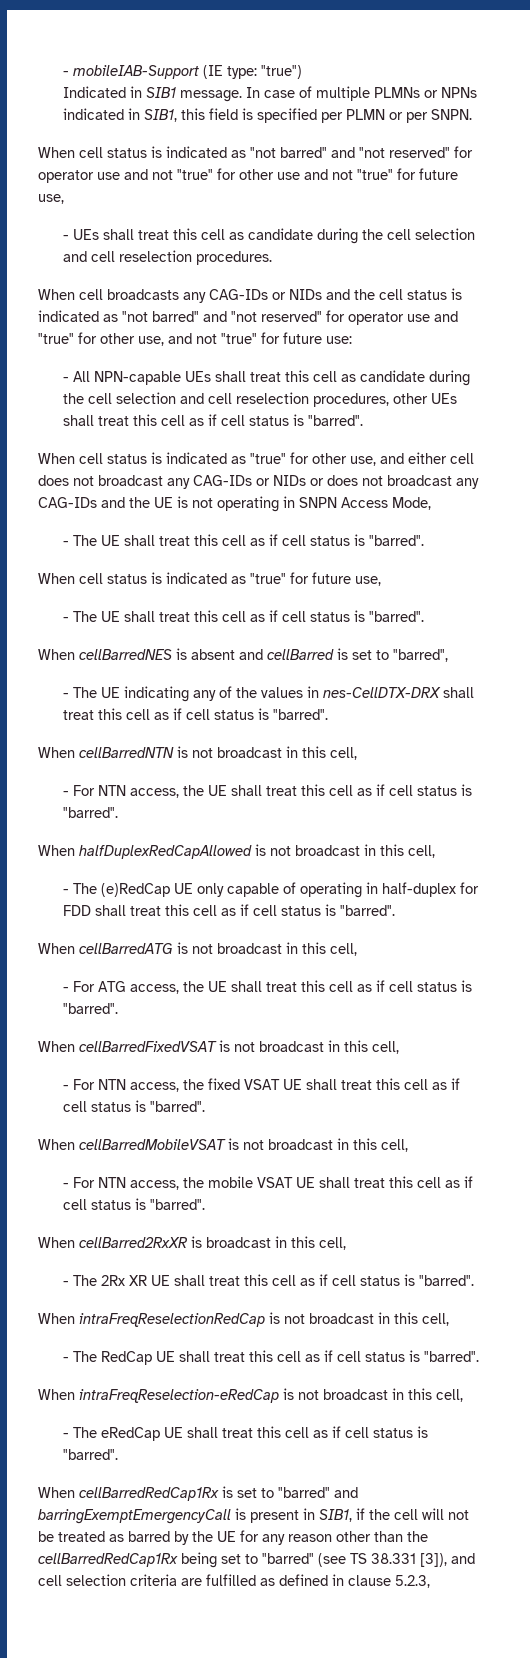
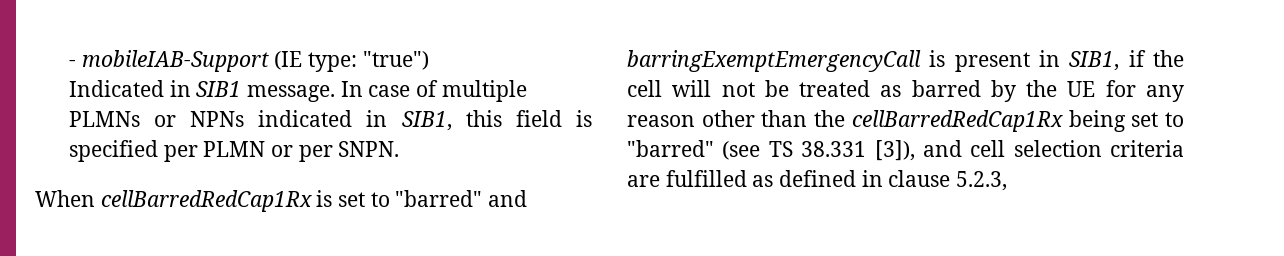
[38,146,473,158] [38,168,458,183] [38,194,64,204] [63,228,476,244] [63,250,273,265] [38,288,462,303] [38,310,458,325] [38,332,352,346] [63,370,471,386] [63,392,458,407] [63,414,364,426] [38,452,474,466] [38,475,479,489] [38,496,431,512] [63,534,425,546] [38,572,381,586] [63,610,425,622] [38,648,448,662] [63,686,475,702] [63,708,329,720] [38,746,357,760] [63,784,473,798] [63,807,119,818] [38,844,435,859] [63,882,480,898] [63,904,396,916] [38,942,357,956] [63,980,473,994] [63,1003,119,1014] [38,1040,399,1054] [63,1078,461,1092] [63,1100,206,1112] [38,1138,408,1152] [63,1176,474,1190] [63,1198,206,1210] [38,1236,346,1250] [63,1274,475,1286] [38,1312,449,1327] [63,1350,480,1365] [38,1388,463,1403] [63,1426,429,1441] [63,1449,119,1460] // When cell status is indicated as "not barred" and "not reserved" for operator use and not "true" for other use and not "true" for future use, // - UEs shall treat this cell as candidate during the cell selection and cell reselection procedures. // When cell broadcasts any CAG-IDs or NIDs and the cell status is indicated as "not barred" and "not reserved" for operator use and "true" for other use, and not "true" for future use: // - All NPN-capable UEs shall treat this cell as candidate during the cell selection and cell reselection procedures, other UEs shall treat this cell as if cell status is "barred". // When cell status is indicated as "true" for other use, and either cell does not broadcast any CAG-IDs or NIDs or does not broadcast any CAG-IDs and the UE is not operating in SNPN Access Mode, // - The UE shall treat this cell as if cell status is "barred". // When cell status is indicated as "true" for future use, // - The UE shall treat this cell as if cell status is "barred". // When cellBarredNES is absent and cellBarred is set to "barred", // - The UE indicating any of the values in nes-CellDTX-DRX shall treat this cell as if cell status is "barred". // When cellBarredNTN is not broadcast in this cell, // - For NTN access, the UE shall treat this cell as if cell status is "barred". // When halfDuplexRedCapAllowed is not broadcast in this cell, // - The (e)RedCap UE only capable of operating in half-duplex for FDD shall treat this cell as if cell status is "barred". // When cellBarredATG is not broadcast in this cell, // - For ATG access, the UE shall treat this cell as if cell status is "barred". // When cellBarredFixedVSAT is not broadcast in this cell, // - For NTN access, the fixed VSAT UE shall treat this cell as if cell status is "barred". // When cellBarredMobileVSAT is not broadcast in this cell, // - For NTN access, the mobile VSAT UE shall treat this cell as if cell status is "barred". // When cellBarred2RxXR is broadcast in this cell, // - The 2Rx XR UE shall treat this cell as if cell status is "barred". // When intraFreqReselectionRedCap is not broadcast in this cell, // - The RedCap UE shall treat this cell as if cell status is "barred". // When intraFreqReselection-eRedCap is not broadcast in this cell, // - The eRedCap UE shall treat this cell as if cell status is "barred". -> (400, 149) none

